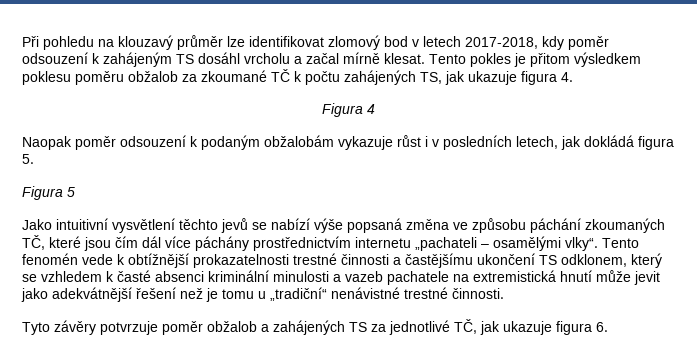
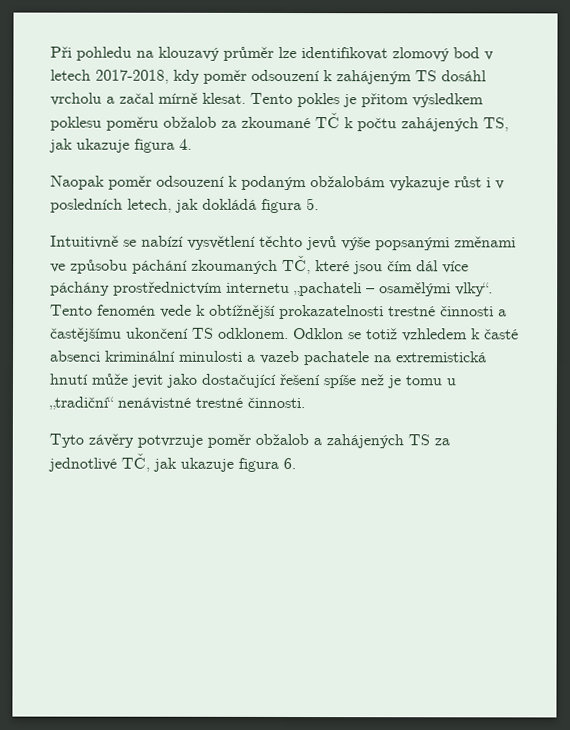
[322,103,375,117] // Figura 4 -> (192, 144) none
[22,186,75,200] [22,218,449,233] Figura 5 // Jako intuitivní vysvětlení těchto jevů se nabízí výše popsaná změna -> [50,235,516,251] Intuitivně se nabízí vysvětlení těchto jevů výše popsanými změnami
[561,253,662,268] [22,274,37,282] odklonem, který se -> [218,327,398,340] odklonem. Odklon se totiž
[52,287,176,302] adekvátnější řešení -> [201,373,356,389] dostačující řešení spíše

